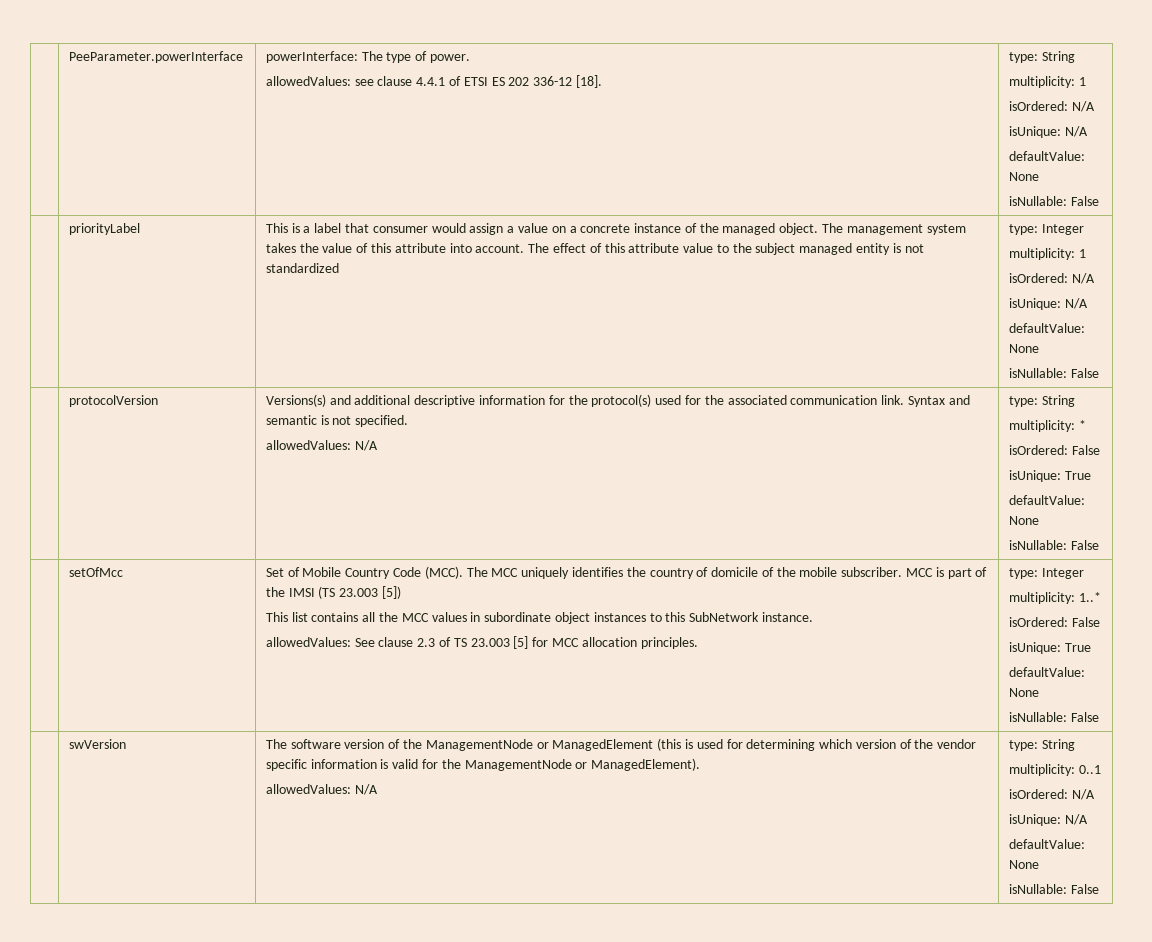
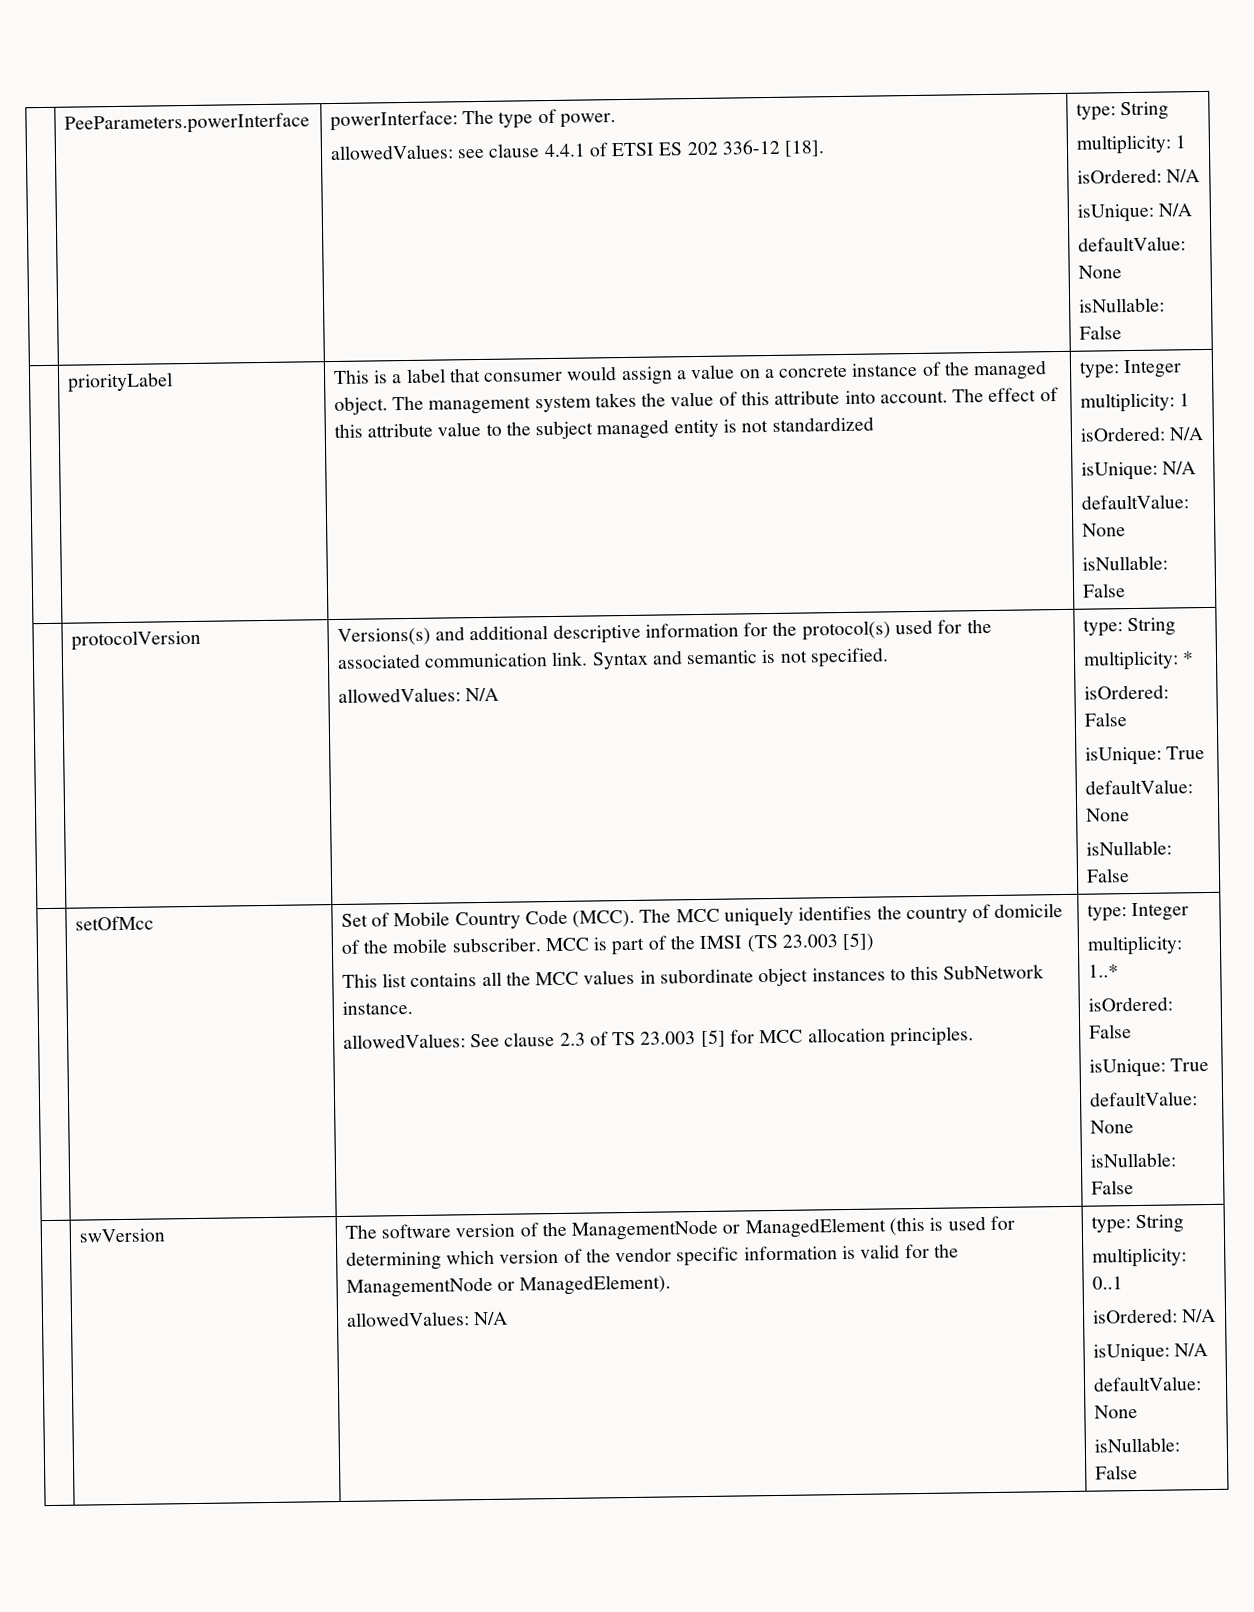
[68,51,243,63] | PeeParameter.powerInterface -> [63,112,310,135] | PeeParameters.powerInterface

